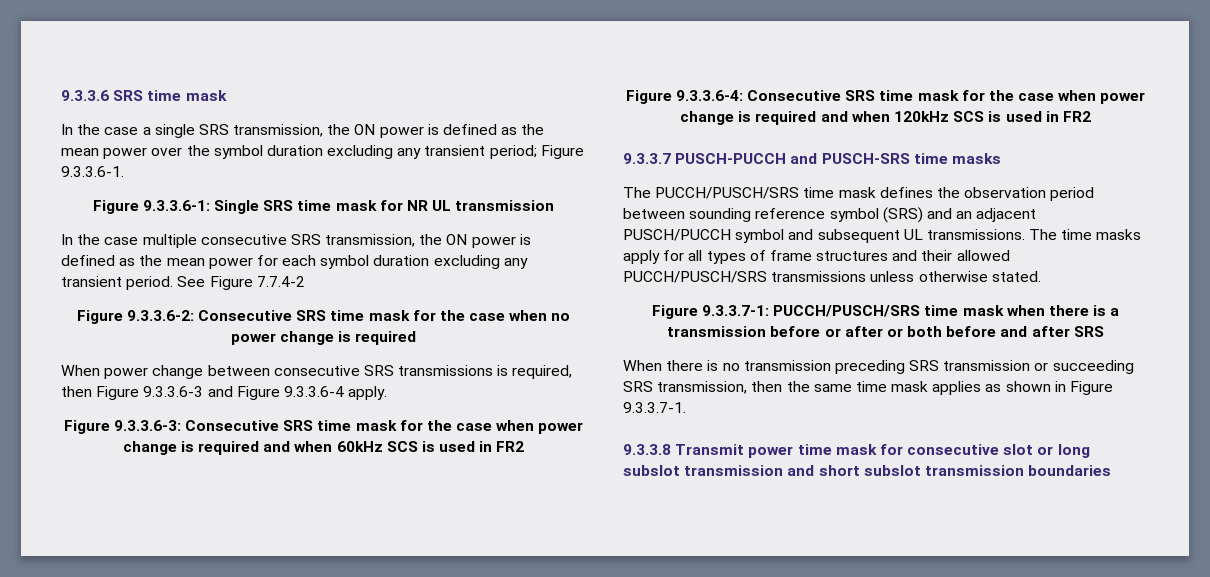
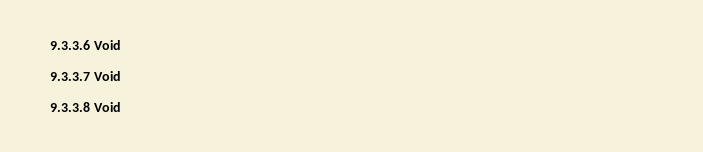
[113,90,227,101] [61,124,545,138] [61,145,584,159] [61,166,124,177] [92,200,555,214] [61,234,531,248] [61,255,528,269] [61,276,305,290] [76,310,571,324] [230,331,417,345] [61,365,573,379] [61,386,388,400] [63,420,584,434] [122,441,525,455] [625,90,1146,104] [680,111,1091,125] [623,153,1001,164] [623,187,1095,201] [623,207,1037,223] [623,229,1142,243] [623,250,1010,264] [623,271,1041,283] [651,305,1120,319] [667,326,1104,337] [623,360,1134,374] [623,381,1114,395] [623,402,686,413] [623,444,1090,458] [623,465,1112,476] SRS time mask // In the case a single SRS transmission, the ON power is defined as the mean power over the symbol duration excluding any transient period; Figure 9.3.3.6-1. // Figure 9.3.3.6-1: Single SRS time mask for NR UL transmission // In the case multiple consecutive SRS transmission, the ON power is defined as the mean power for each symbol duration excluding any transient period. See Figure 7.7.4-2 // Figure 9.3.3.6-2: Consecutive SRS time mask for the case when no power change is required // When power change between consecutive SRS transmissions is required, then Figure 9.3.3.6-3 and Figure 9.3.3.6-4 apply. // Figure 9.3.3.6-3: Consecutive SRS time mask for the case when power change is required and when 60kHz SCS is used in FR2 // Figure 9.3.3.6-4: Consecutive SRS time mask for the case when power change is required and when 120kHz SCS is used in FR2 // 9.3.3.7 PUSCH-PUCCH and PUSCH-SRS time masks // The PUCCH/PUSCH/SRS time mask defines the observation period between sounding reference symbol (SRS) and an adjacent PUSCH/PUCCH symbol and subsequent UL transmissions. The time masks apply for all types of frame structures and their allowed PUCCH/PUSCH/SRS transmissions unless otherwise stated. // Figure 9.3.3.7-1: PUCCH/PUSCH/SRS time mask when there is a transmission before or after or both before and after SRS // When there is no transmission preceding SRS transmission or succeeding SRS transmission, then the same time mask applies as shown in Figure 9.3.3.7-1. // 9.3.3.8 Transmit power time mask for consecutive slot or long subslot transmission and short subslot transmission boundaries -> [93,40,121,50] [50,71,121,81] [50,102,121,112] Void // 9.3.3.7 Void // 9.3.3.8 Void

